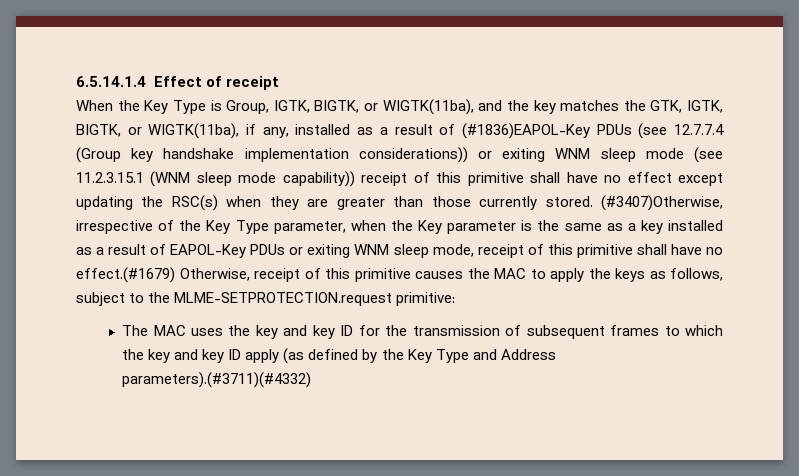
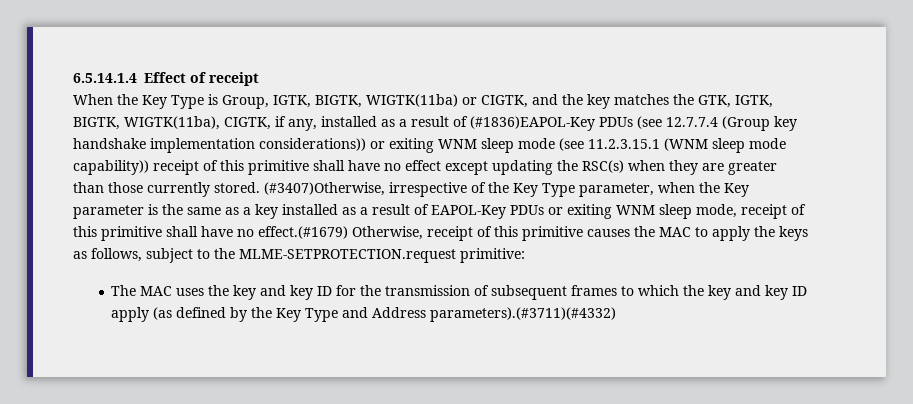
[364,99,474,115] or WIGTK(11ba), -> [366,94,528,108] WIGTK(11ba) or CIGTK,
[127,123,240,139] or WIGTK(11ba), -> [124,116,271,130] WIGTK(11ba), CIGTK,

